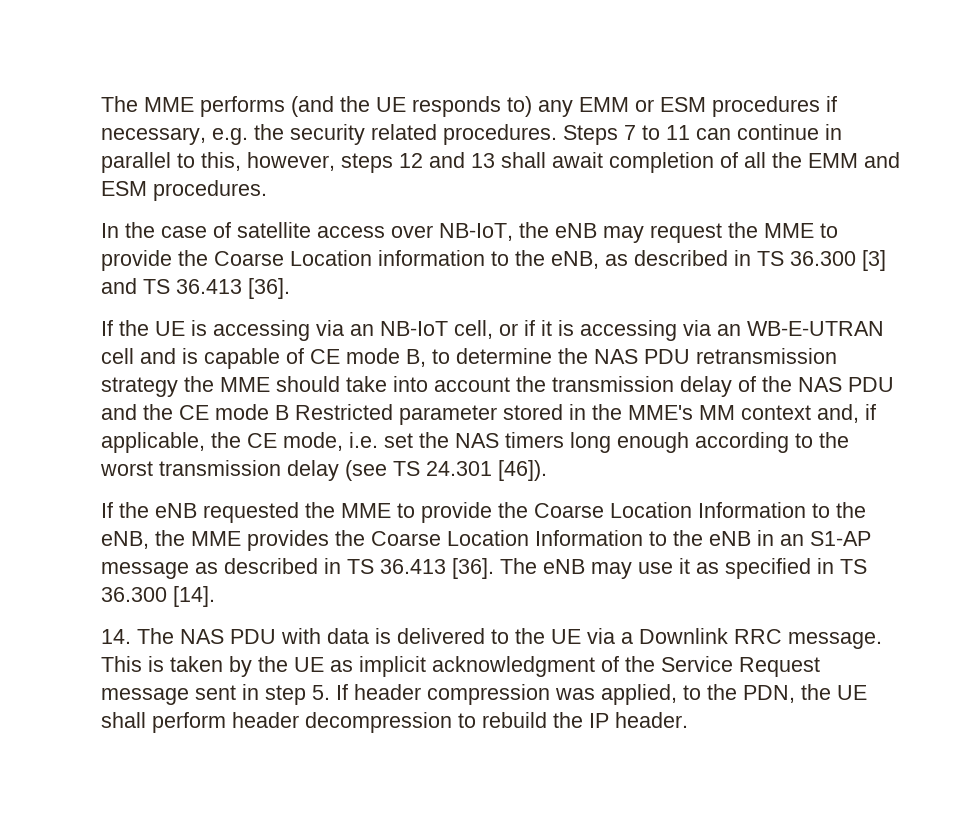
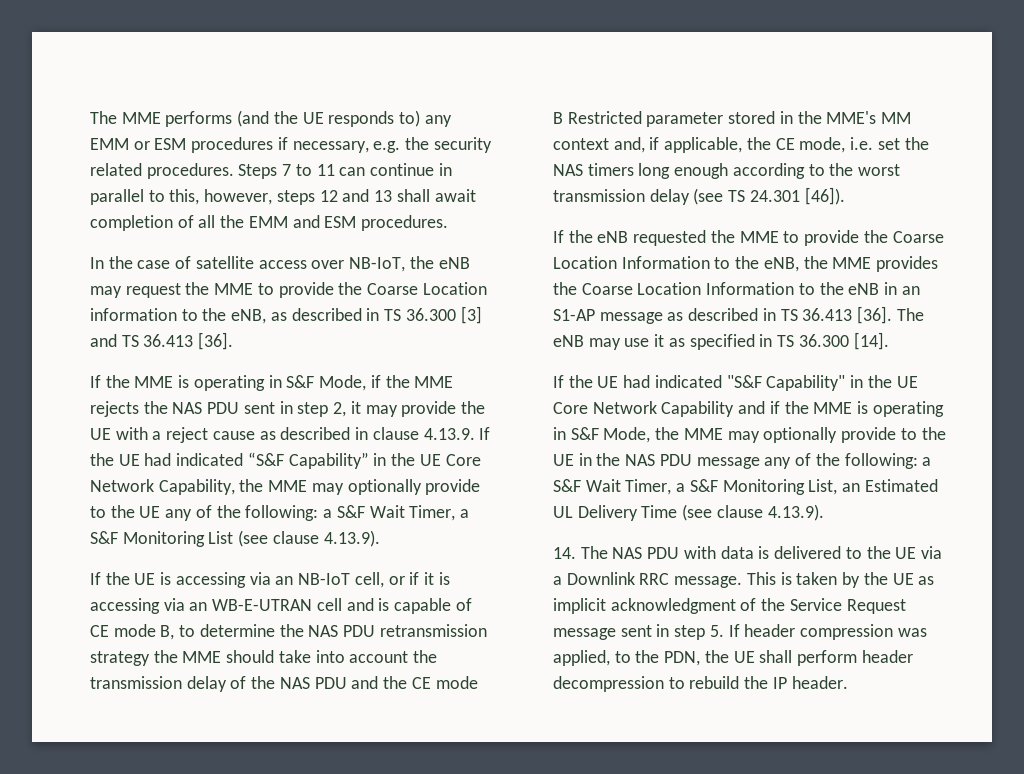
(290, 288) none -> [89,375,454,391] [89,401,485,417] [89,427,491,443] [89,452,481,469] [89,479,481,495] [89,505,469,521] [89,530,380,547] // If the MME is operating in S&F Mode, if the MME rejects the NAS PDU sent in step 2, it may provide the UE with a reject cause as described in clause 4.13.9. If the UE had indicated “S&F Capability” in the UE Core Network Capability, the MME may optionally provide to the UE any of the following: a S&F Wait Timer, a S&F Monitoring List (see clause 4.13.9).
(215, 596) none -> [552,375,918,391] [552,401,944,417] [552,427,946,443] [552,453,932,469] [552,479,938,495] [552,504,824,521] // If the UE had indicated "S&F Capability" in the UE Core Network Capability and if the MME is operating in S&F Mode, the MME may optionally provide to the UE in the NAS PDU message any of the following: a S&F Wait Timer, a S&F Monitoring List, an Estimated UL Delivery Time (see clause 4.13.9).

